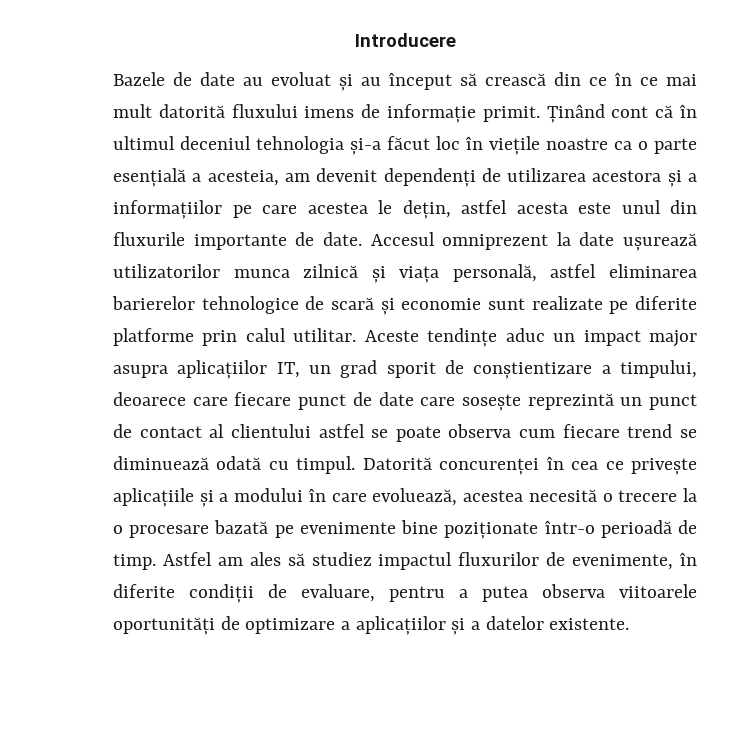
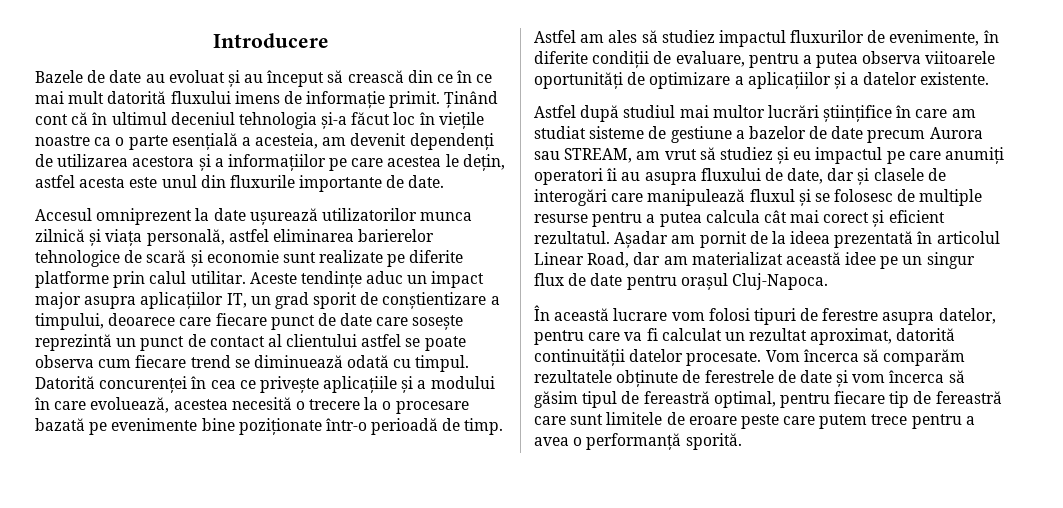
(362, 239) none -> (445, 181) //
(630, 624) none -> [534,105,976,122] [534,126,983,143] [534,147,1005,164] [534,168,946,185] [534,189,983,206] [534,210,945,227] [534,231,1000,248] [534,252,975,269] [534,273,828,290] [534,305,996,325] [534,328,956,345] [534,349,966,366] [534,370,965,387] [534,391,1002,408] [534,412,975,429] [534,433,742,450] // Astfel după studiul mai multor lucrări științifice în care am studiat sisteme de gestiune a bazelor de date precum Aurora sau STREAM, am vrut să studiez și eu impactul pe care anumiți operatori îi au asupra fluxului de date, dar și clasele de interogări care manipulează fluxul și se folosesc de multiple resurse pentru a putea calcula cât mai corect și eficient rezultatul. Așadar am pornit de la ideea prezentată în articolul Linear Road, dar am materializat această idee pe un singur flux de date pentru orașul Cluj-Napoca. // În această lucrare vom folosi tipuri de ferestre asupra datelor, pentru care va fi calculat un rezultat aproximat, datorită continuității datelor procesate. Vom încerca să comparăm rezultatele obținute de ferestrele de date și vom încerca să găsim tipul de fereastră optimal, pentru fiecare tip de fereastră care sunt limitele de eroare peste care putem trece pentru a avea o performanță sporită.

